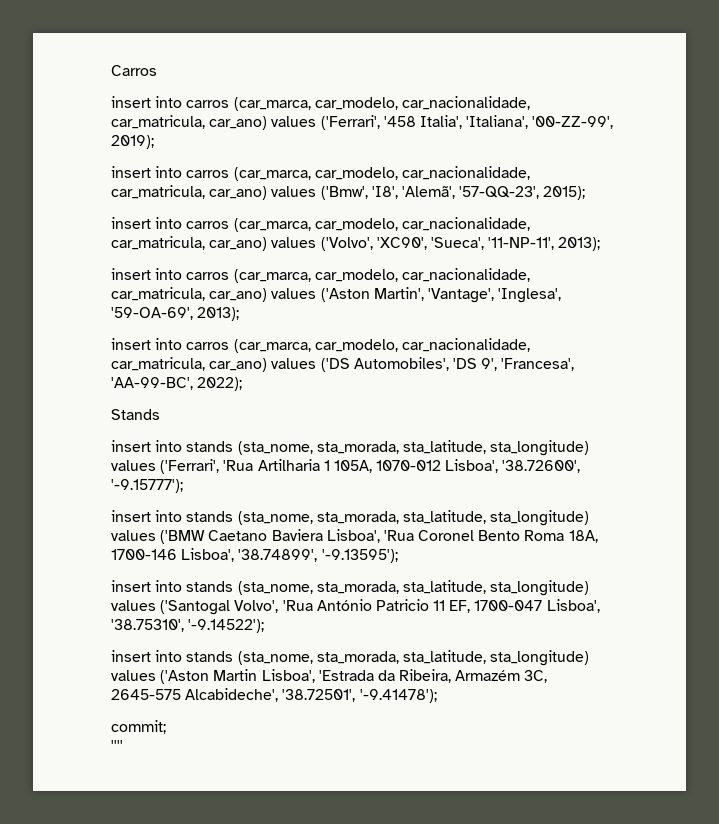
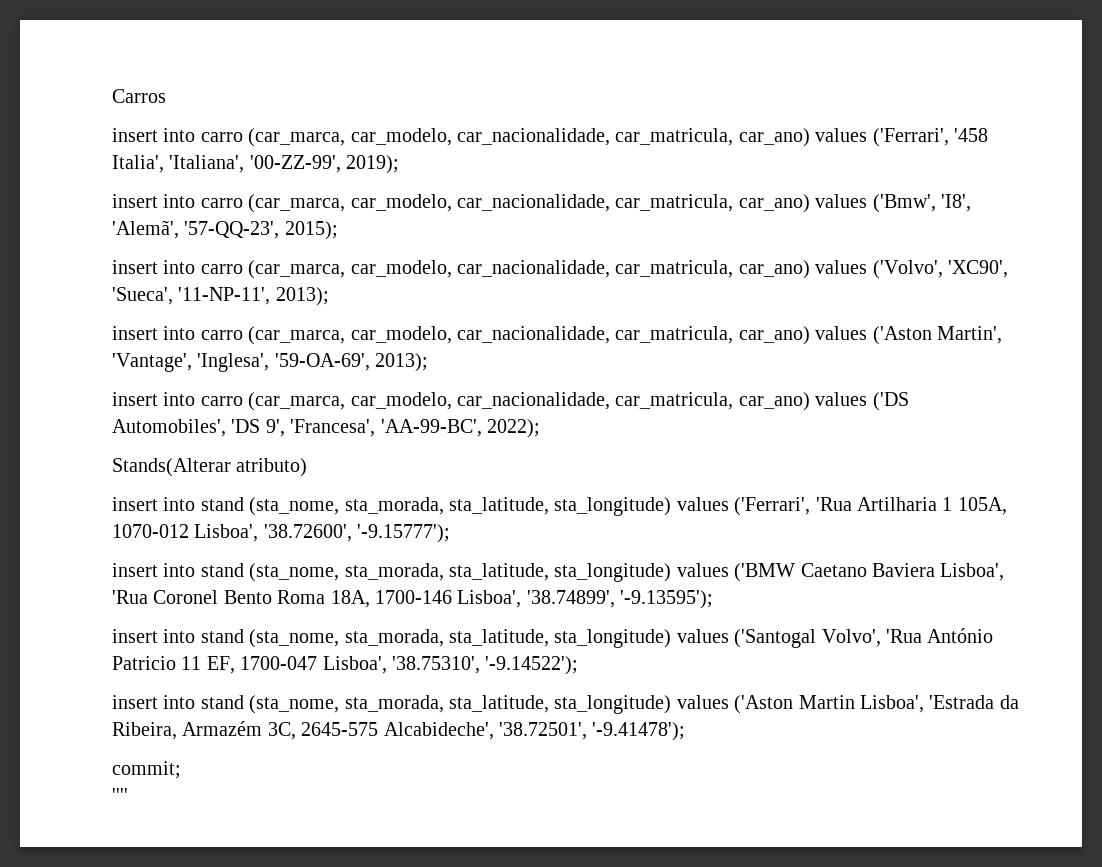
[186,100,230,108] carros -> [200,132,243,142] carro
[186,170,230,178] carros -> [200,198,243,208] carro
[186,221,230,229] carros -> [200,264,243,274] carro
[186,272,230,280] carros -> [200,330,243,340] carro
[186,342,230,350] carros -> [200,396,243,406] carro
[111,409,160,420] [111,440,234,452] Stands // insert into stands -> [112,458,308,477] [112,497,244,511] Stands(Alterar atributo) // insert into stand
[186,511,234,522] stands -> [200,563,244,577] stand
[186,581,234,592] stands -> [200,629,244,643] stand
[186,651,234,662] stands -> [200,695,244,709] stand

